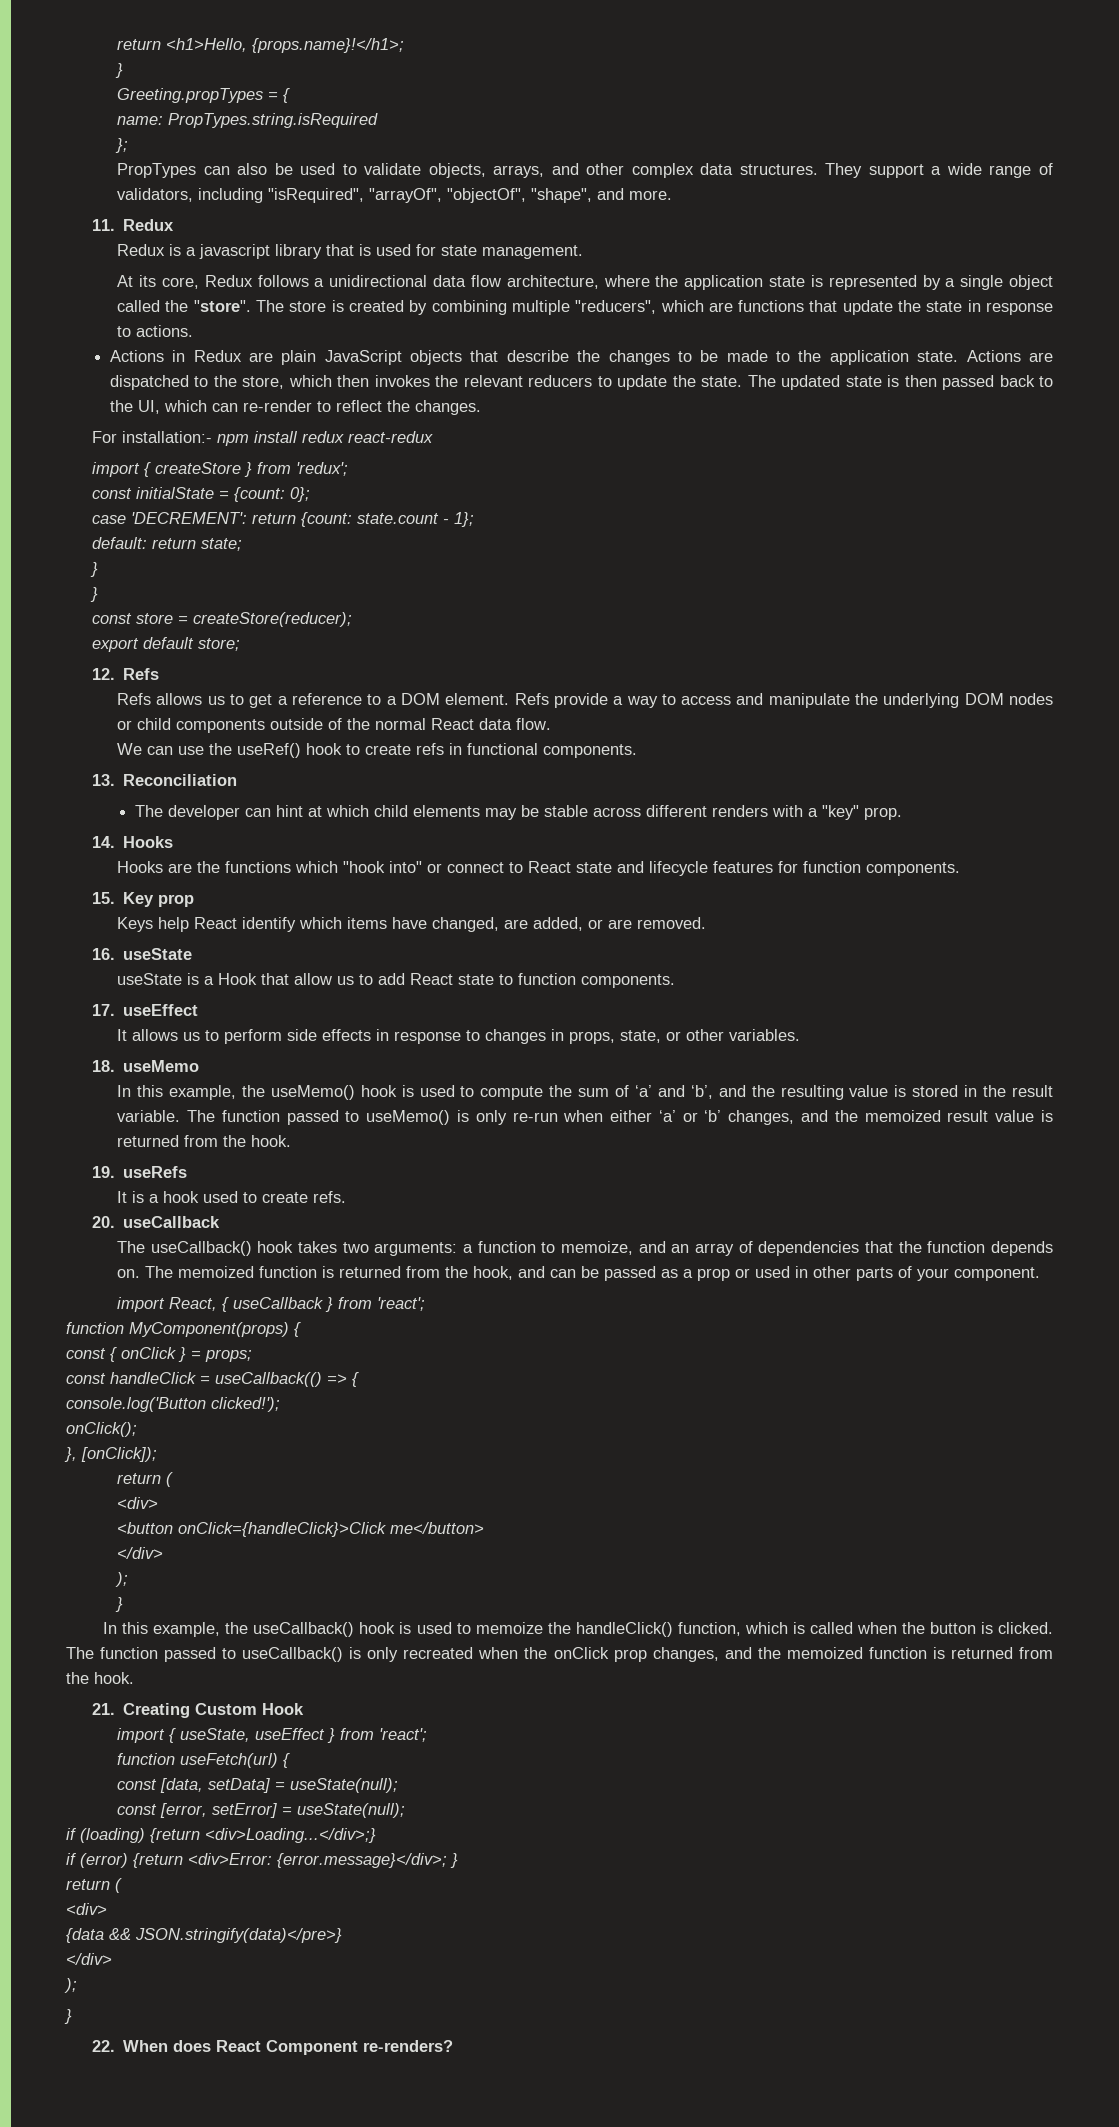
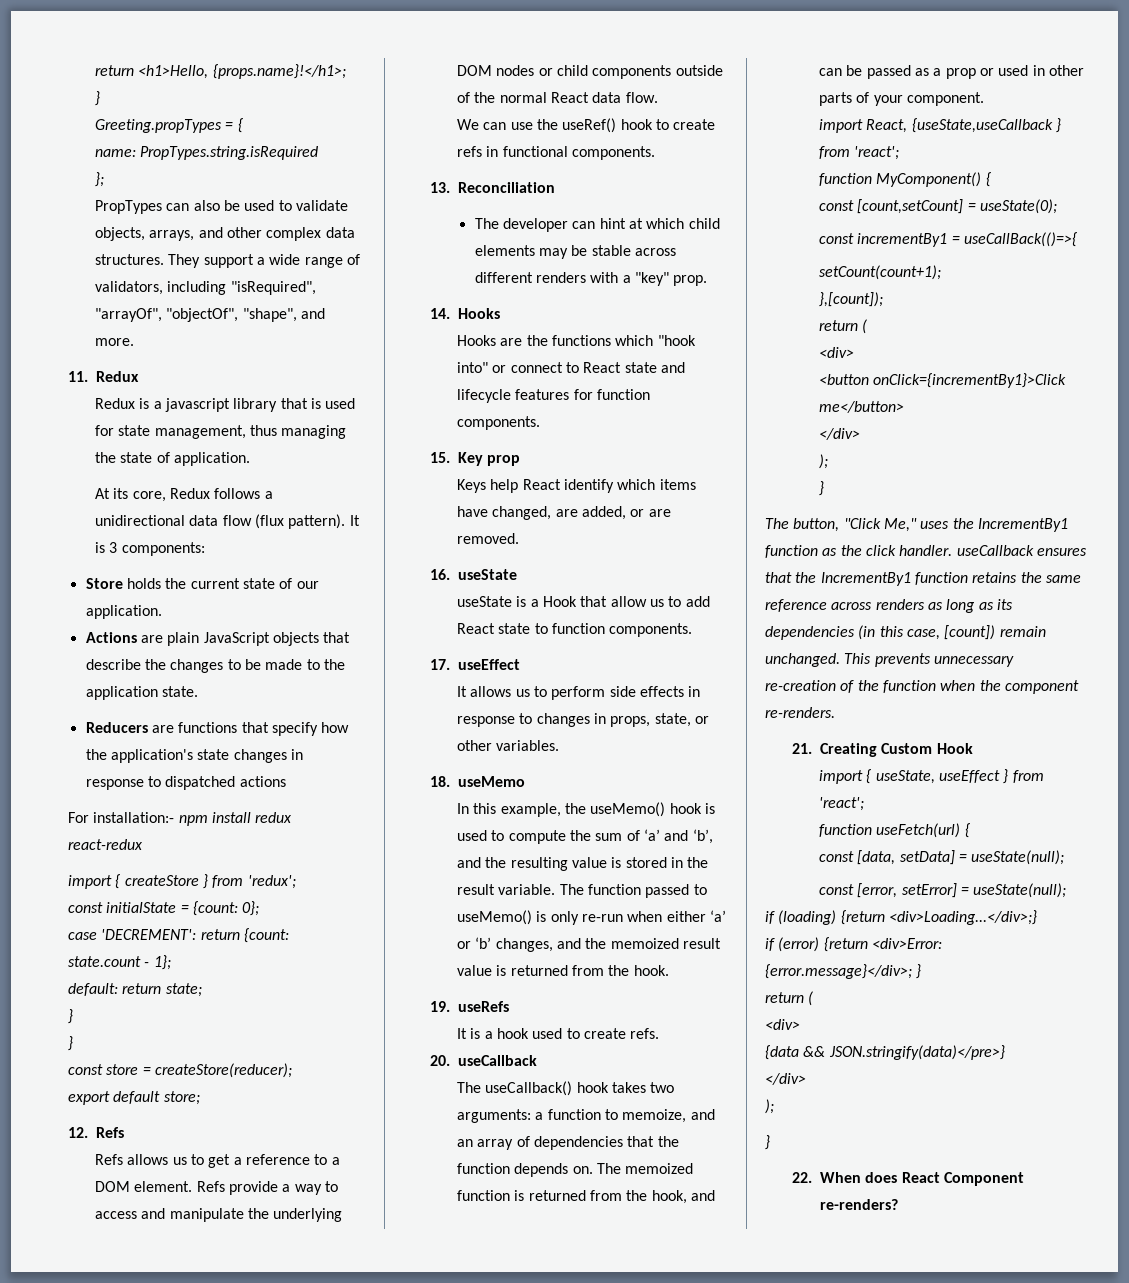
[482,245,584,259] management. -> [154,425,347,439] [94,452,250,466] management, thus managing the state of application.
[506,275,1053,290] [117,300,1053,315] [117,325,194,337] [109,350,242,362] architecture, where the application state is represented by a single object called the "store". The store is created by combining multiple "reducers", which are functions that update the state in response to actions. // Actions in Redux -> [254,514,360,529] [94,542,205,556] [85,578,319,589] [85,605,162,619] [85,632,137,643] (flux pattern). It is 3 components: // Store holds the current state of our application. // Actions
[966,350,1053,362] [109,375,1054,390] [109,400,481,415] Actions are dispatched to the store, which then invokes the relevant reducers to update the state. The updated state is then passed back to the UI, which can re-render to reflect the changes. -> [85,722,350,736] [85,749,303,763] [85,776,286,790] // Reducers are functions that specify how the application's state changes in response to dispatched actions
[222,1297,426,1312] [66,1322,301,1337] [66,1347,252,1362] [66,1372,359,1387] [66,1397,280,1412] [66,1422,137,1437] [64,1447,157,1462] { useCallback } from 'react'; // function MyComponent(props) { // const { onClick } = props; // const handleClick = useCallback(() => { // console.log('Button clicked!'); // onClick(); // }, [onClick]); -> [911,118,1061,133] [818,146,900,160] [818,172,991,187] [818,199,1057,214] [818,232,1077,247] [818,265,941,280] [818,292,883,307] {useState,useCallback } from 'react'; // function MyComponent() { // const [count,setCount] = useState(0); // const incrementBy1 = useCallBack(()=>{ // setCount(count+1); // },[count]);
[178,1522,387,1537] onClick={handleClick}>Click -> [873,373,1067,388] onClick={incrementBy1}>Click
[103,1622,1053,1637] [66,1647,1053,1662] [66,1672,134,1684] In this example, the useCallback() hook is used to memoize the handleClick() function, which is called when the button is clicked. The function passed to useCallback() is only recreated when the onClick prop changes, and the memoized function is returned from the hook. -> [765,518,1068,532] [765,545,1087,558] [765,572,1081,586] [765,599,1013,613] [765,625,1046,640] [765,653,1014,667] [765,680,1079,694] [765,707,835,718] The button, "Click Me," uses the IncrementBy1 function as the click handler. useCallback ensures that the IncrementBy1 function retains the same reference across renders as long as its dependencies (in this case, [count]) remain unchanged. This prevents unnecessary re-creation of the function when the component re-renders.

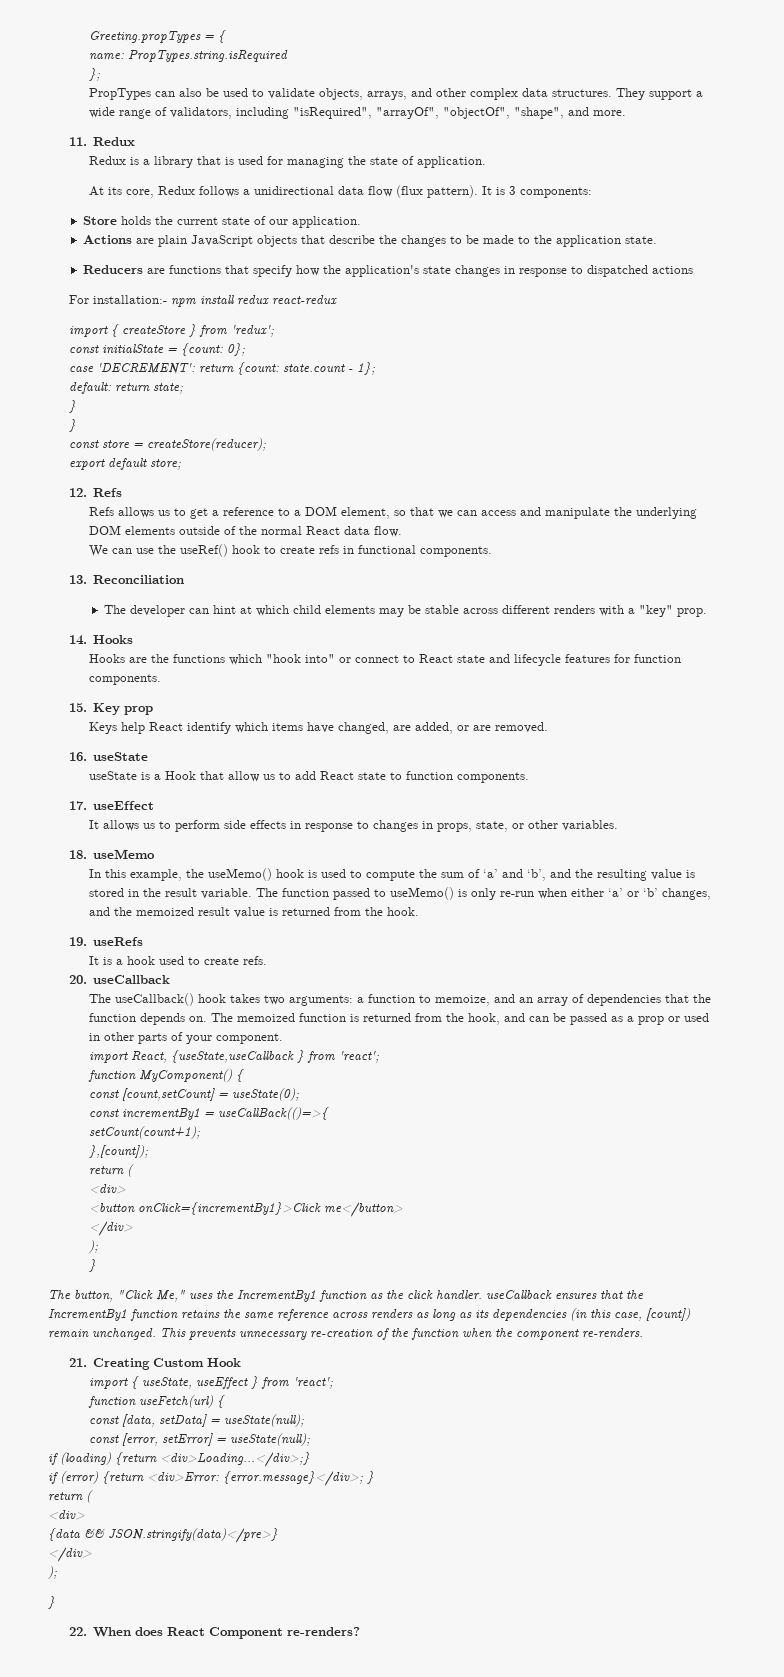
[94,64,346,79] [94,91,100,106] return <h1>Hello, {props.name}!</h1>; // } // -> (89, 37) none
[164,398,230,412] javascript -> (151, 162) none
[118,425,277,439] state management, thus -> (284, 160) none
[134,1181,338,1195] element. Refs provide a way to -> [341,507,478,519] element, so that we can
[496,65,672,79] nodes or child components -> [125,526,176,535] elements

